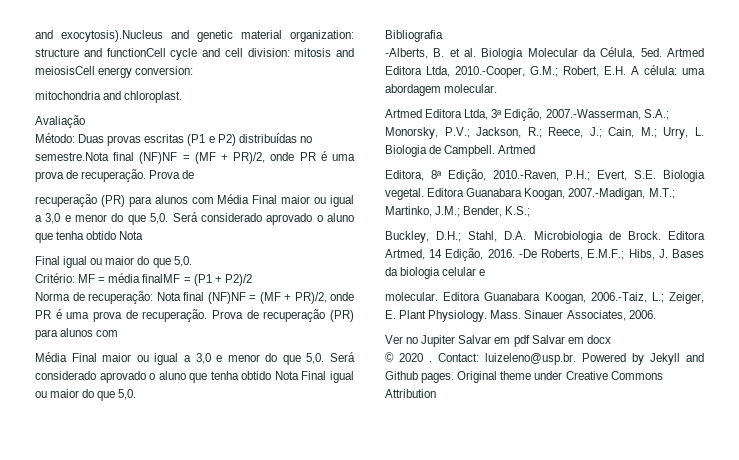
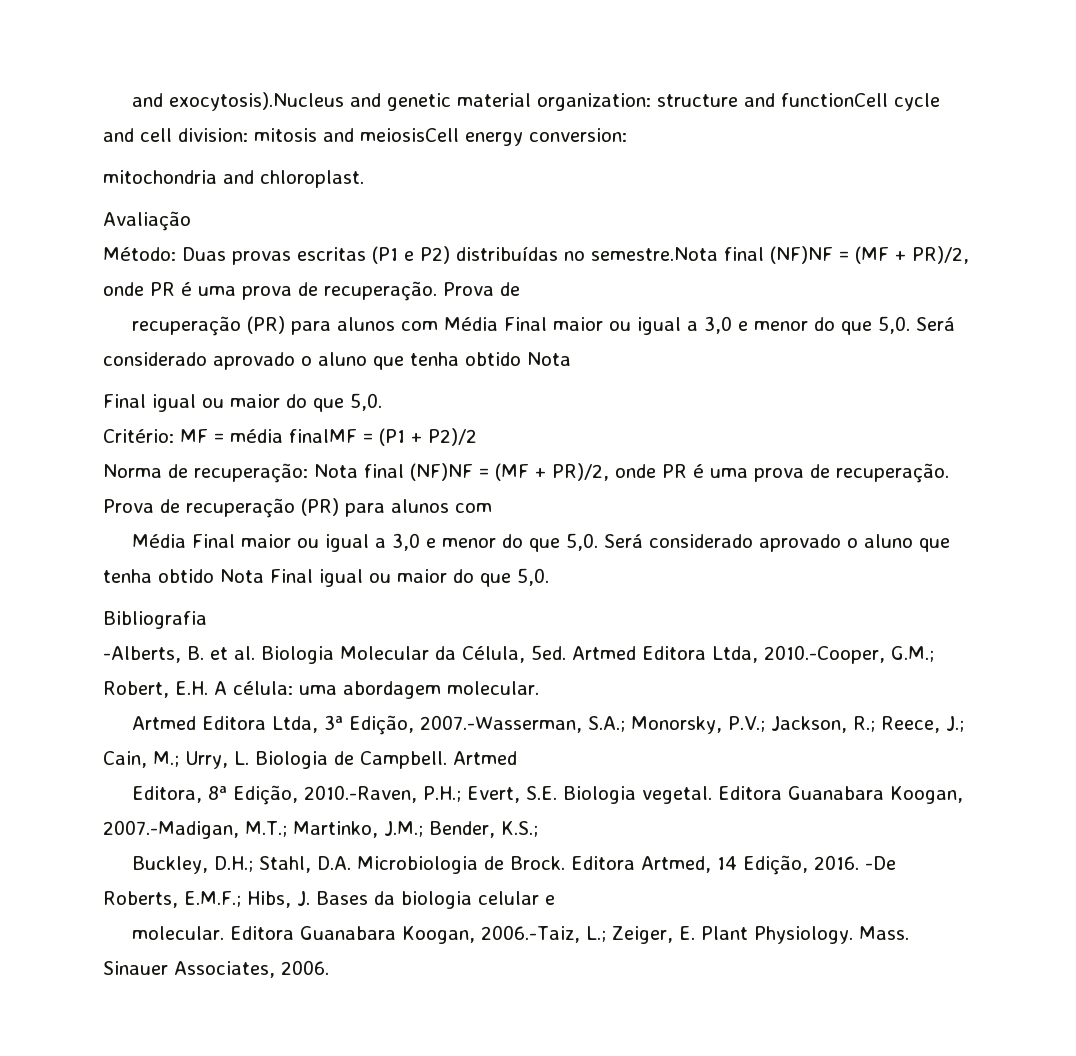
[385,335,611,347] [385,352,704,365] [385,371,663,383] [385,389,436,398] // Ver no Jupiter Salvar em pdf Salvar em docx // © 2020 . Contact: luizeleno@usp.br. Powered by Jekyll and Github pages. Original theme under Creative Commons Attribution -> (329, 967) none

